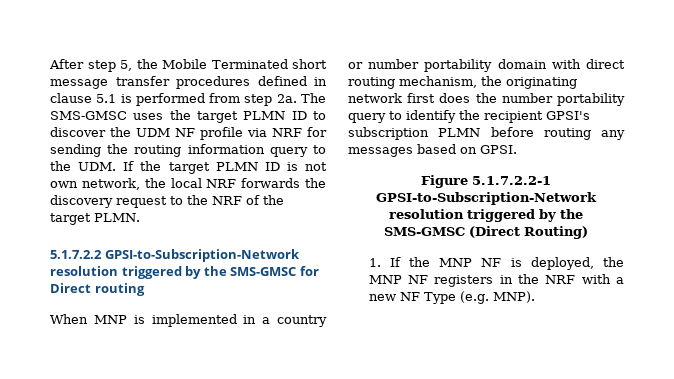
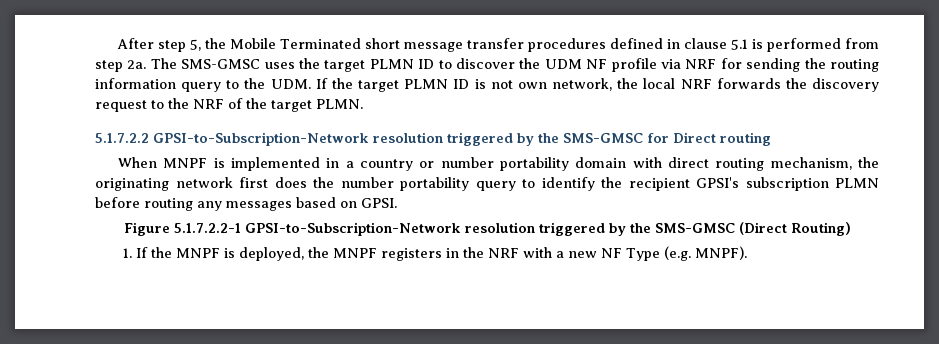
[93,315,127,324] MNP -> [163,158,208,168] MNPF
[439,258,502,267] MNP NF -> [176,248,221,258] MNPF
[368,275,429,284] MNP NF -> [333,248,378,258] MNPF
[492,291,535,303] MNP). -> [695,246,748,260] MNPF).

